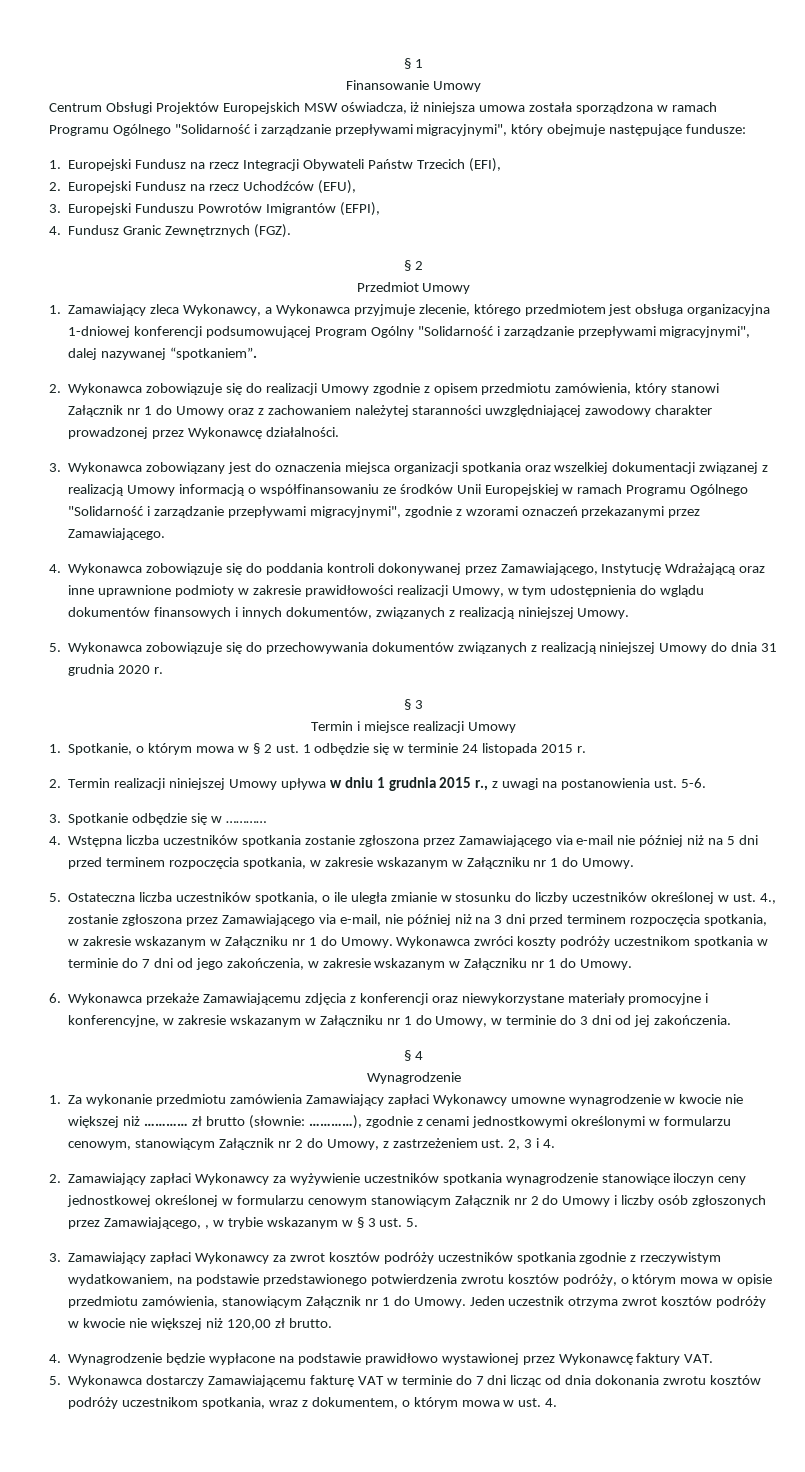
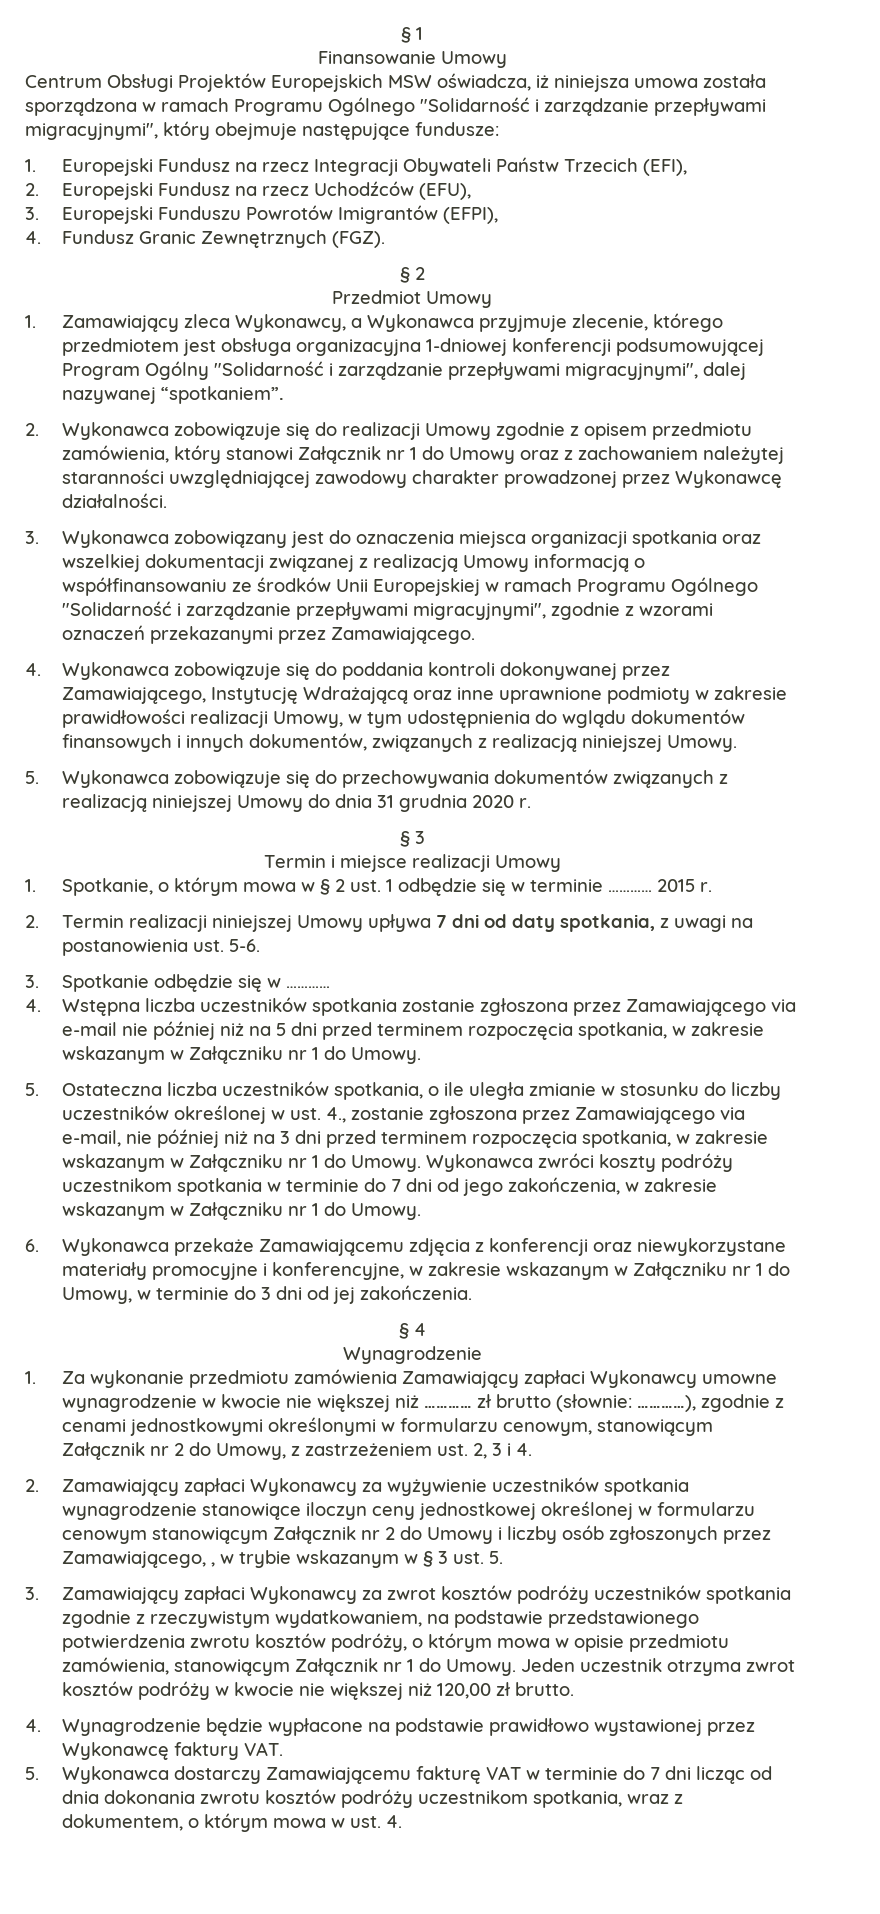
[462,743,538,755] 24 listopada -> [607,890,652,892] …………
[329,777,489,791] w dniu 1 grudnia 2015 r., -> [435,914,655,932] 7 dni od daty spotkania,

